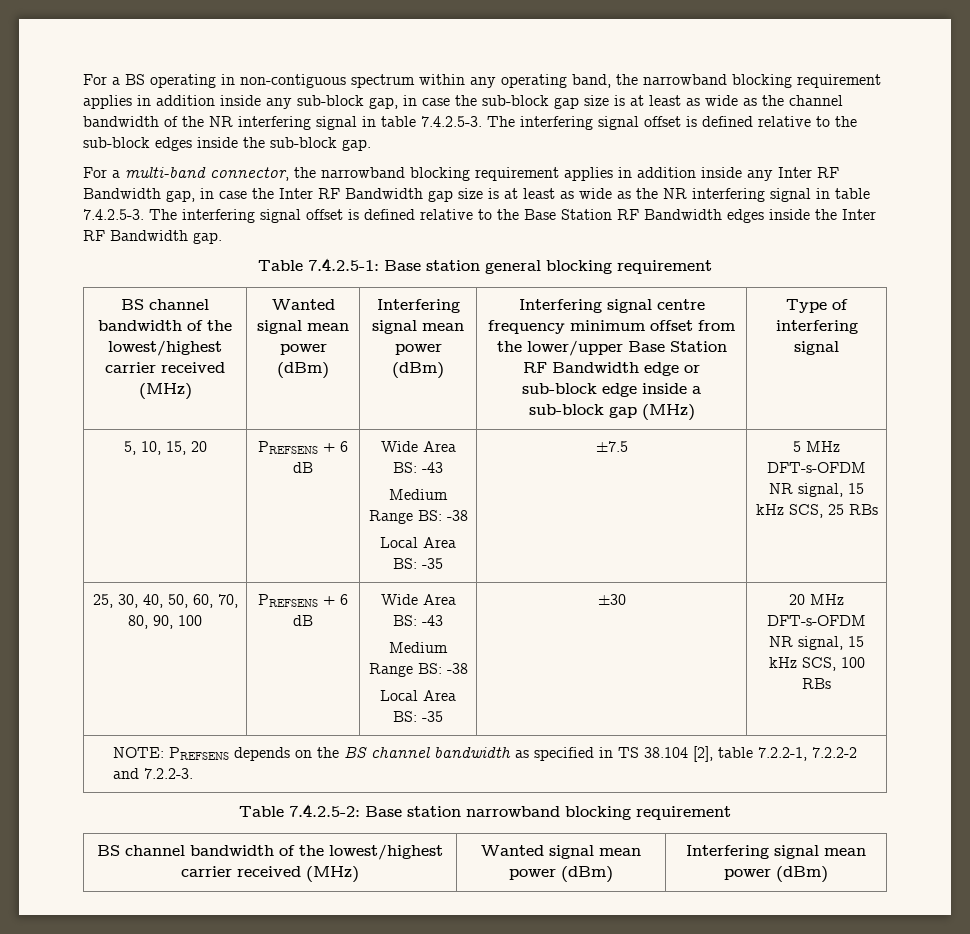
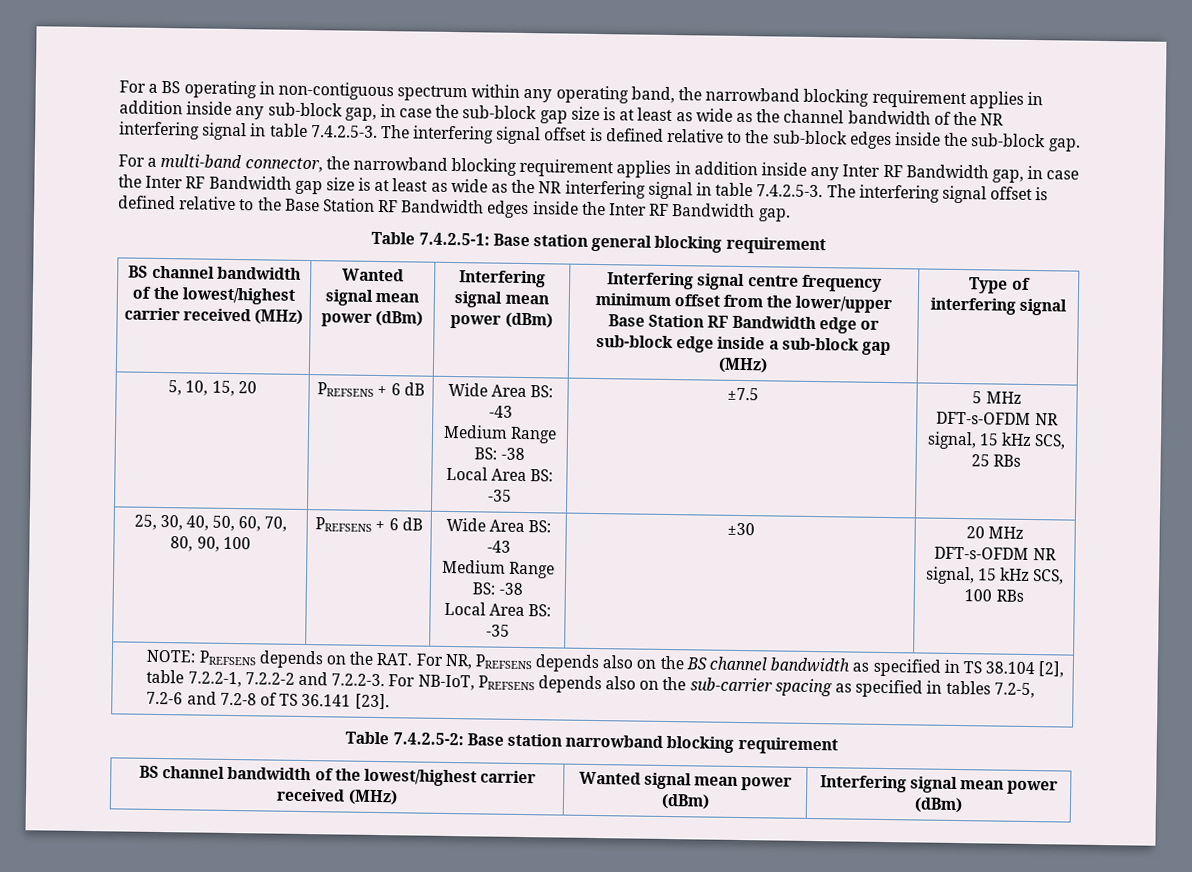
(340, 752) none -> [376,653,684,673] RAT. For NR, PREFSENS depends also on the
(194, 773) none -> [388,674,1035,699] [146,691,390,710] For NB-IoT, PREFSENS depends also on the sub-carrier spacing as specified in tables 7.2-5, 7.2-6 and 7.2-8 of TS 36.141 [23].

